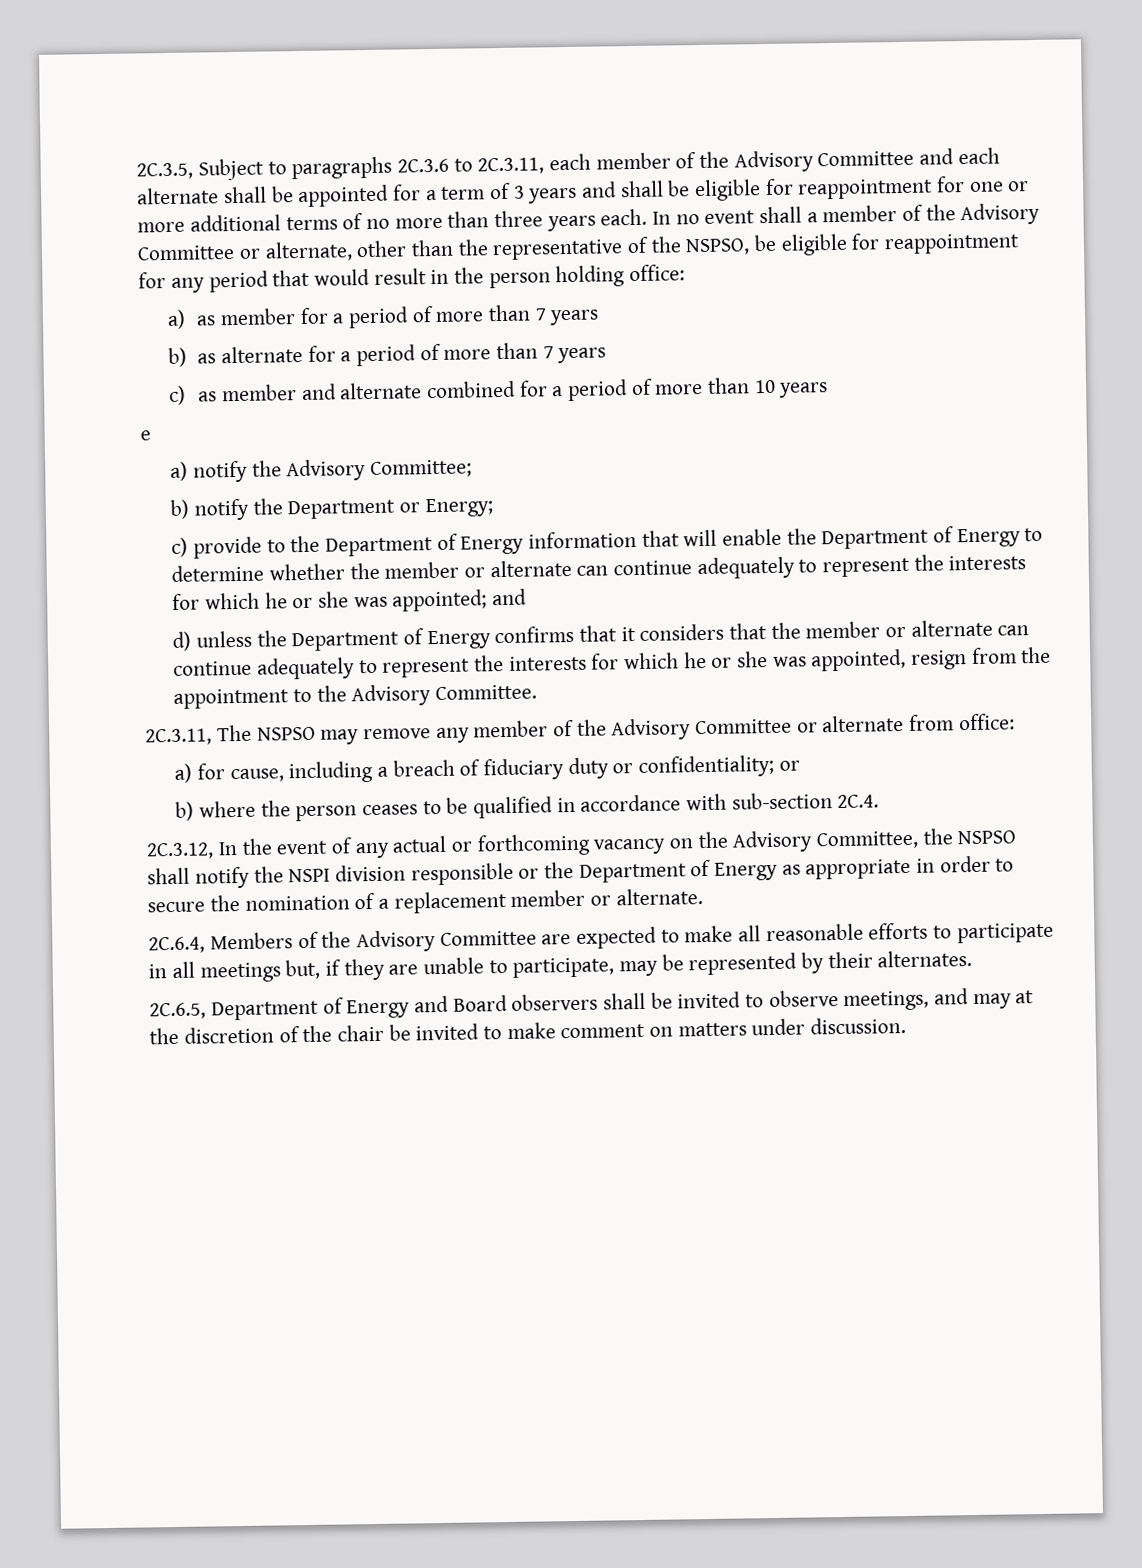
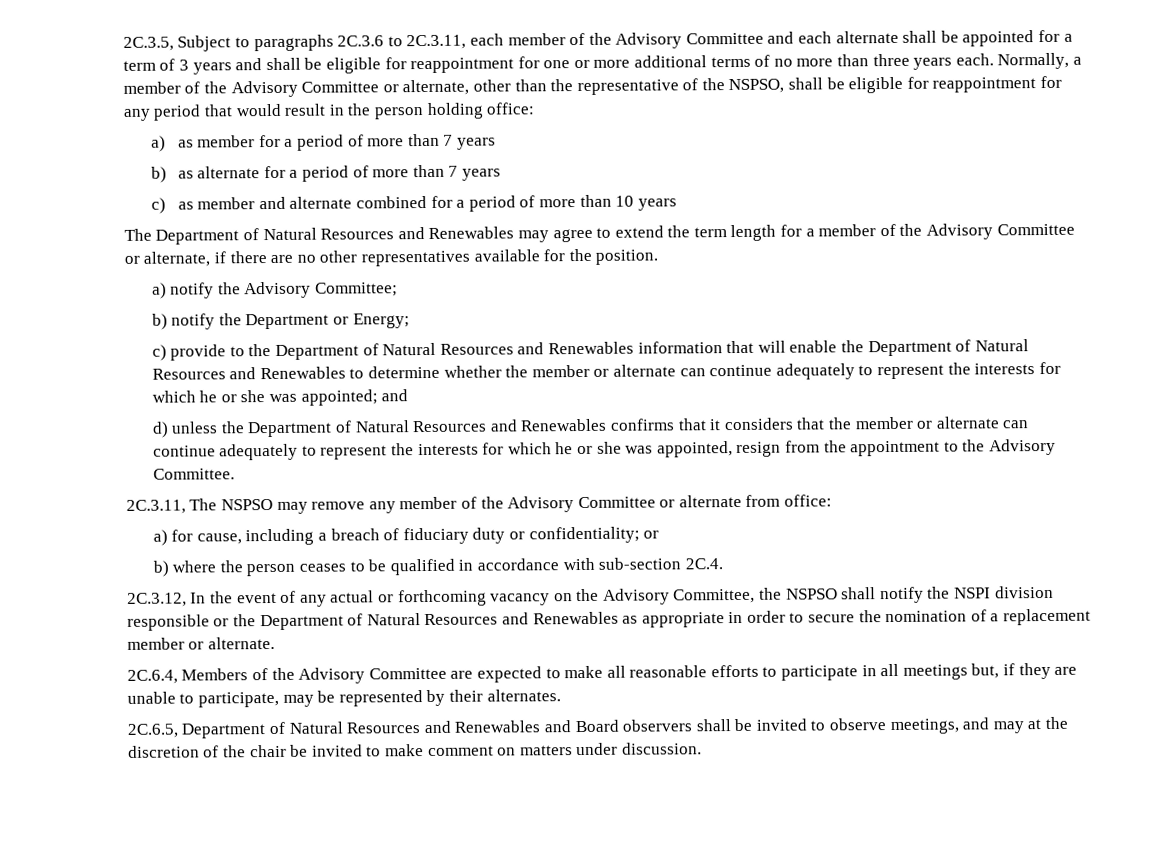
[651,206,802,225] In no event shall -> [997,52,1070,70] Normally,
(751, 247) none -> [788,77,824,90] shall
[140,430,152,441] e -> [123,223,1075,245] [123,248,659,267] The Department of Natural Resources and Renewables may agree to extend the term length for a member of the Advisory Committee or alternate, if there are no other representatives available for the position.
[460,535,525,555] Energy -> [382,341,635,356] Natural Resources and Renewables
[956,528,1021,548] Energy -> [974,339,1029,352] [151,366,346,380] Natural Resources and Renewables
[426,630,491,650] Energy -> [354,418,608,433] Natural Resources and Renewables
[713,861,778,881] Energy -> [366,611,619,626] Natural Resources and Renewables
[346,999,411,1019] Energy -> [288,720,541,734] Natural Resources and Renewables

